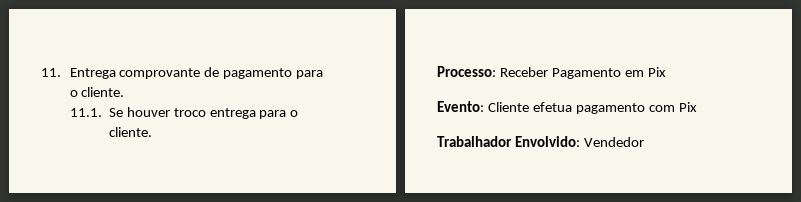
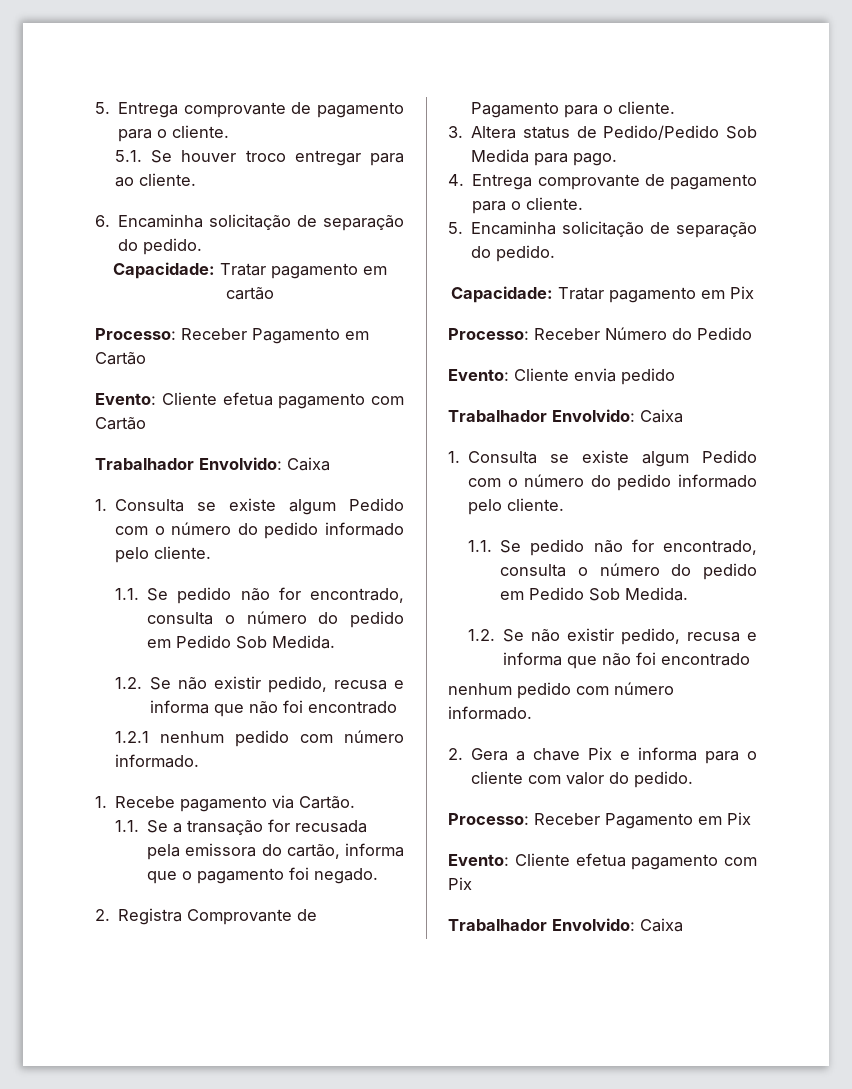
[41,67,324,79] [69,87,125,97] [69,107,299,119] [108,127,152,137] 11. Entrega comprovante de pagamento para o cliente. // 11.1. Se houver troco entrega para o cliente. -> [95,102,404,118] [118,125,230,142] [115,150,404,166] [115,173,197,187] [95,214,404,231] [118,238,203,255] [112,262,387,279] [225,286,274,300] [95,328,369,344] [95,351,146,365] [95,392,404,409] [95,416,146,430] [95,457,330,471] [95,498,404,515] [115,522,404,539] [115,546,212,563] [115,587,404,604] [147,611,404,628] [147,635,336,649] [115,676,404,693] [150,700,398,717] [115,730,404,747] [115,754,200,768] [95,795,356,812] [115,819,368,835] [147,843,404,860] [147,867,379,884] [95,908,318,925] [471,101,676,118] [448,125,757,140] [471,149,618,166] [448,174,757,190] [472,197,584,214] [448,221,757,238] [471,245,556,262] [451,286,754,303] [448,327,752,340] [448,368,675,385] [448,409,683,423] [448,450,757,467] [468,474,757,491] [468,498,565,515] [468,539,757,556] [500,563,757,580] [500,587,689,601] [468,628,757,645] [503,652,751,669] [448,682,674,699] [448,706,532,720] [448,747,757,764] [471,771,694,788] 5. Entrega comprovante de pagamento para o cliente. // 5.1. Se houver troco entregar para ao cliente. // 6. Encaminha solicitação de separação do pedido. // Capacidade: Tratar pagamento em cartão // Processo: Receber Pagamento em Cartão // Evento: Cliente efetua pagamento com Cartão // Trabalhador Envolvido: Caixa // 1. Consulta se existe algum Pedido com o número do pedido informado pelo cliente. // 1.1. Se pedido não for encontrado, consulta o número do pedido em Pedido Sob Medida. // 1.2. Se não existir pedido, recusa e informa que não foi encontrado // 1.2.1 nenhum pedido com número informado. // 1. Recebe pagamento via Cartão. // 1.1. Se a transação for recusada pela emissora do cartão, informa que o pagamento foi negado. // 2. Registra Comprovante de Pagamento para o cliente. // 3. Altera status de Pedido/Pedido Sob Medida para pago. // 4. Entrega comprovante de pagamento para o cliente. // 5. Encaminha solicitação de separação do pedido. // Capacidade: Tratar pagamento em Pix // Processo: Receber Número do Pedido // Evento: Cliente envia pedido // Trabalhador Envolvido: Caixa // 1. Consulta se existe algum Pedido com o número do pedido informado pelo cliente. // 1.1. Se pedido não for encontrado, consulta o número do pedido em Pedido Sob Medida. // 1.2. Se não existir pedido, recusa e informa que não foi encontrado // nenhum pedido com número informado. // 2. Gera a chave Pix e informa para o cliente com valor do pedido.
[583,137,644,147] Vendedor -> [640,918,683,932] Caixa

